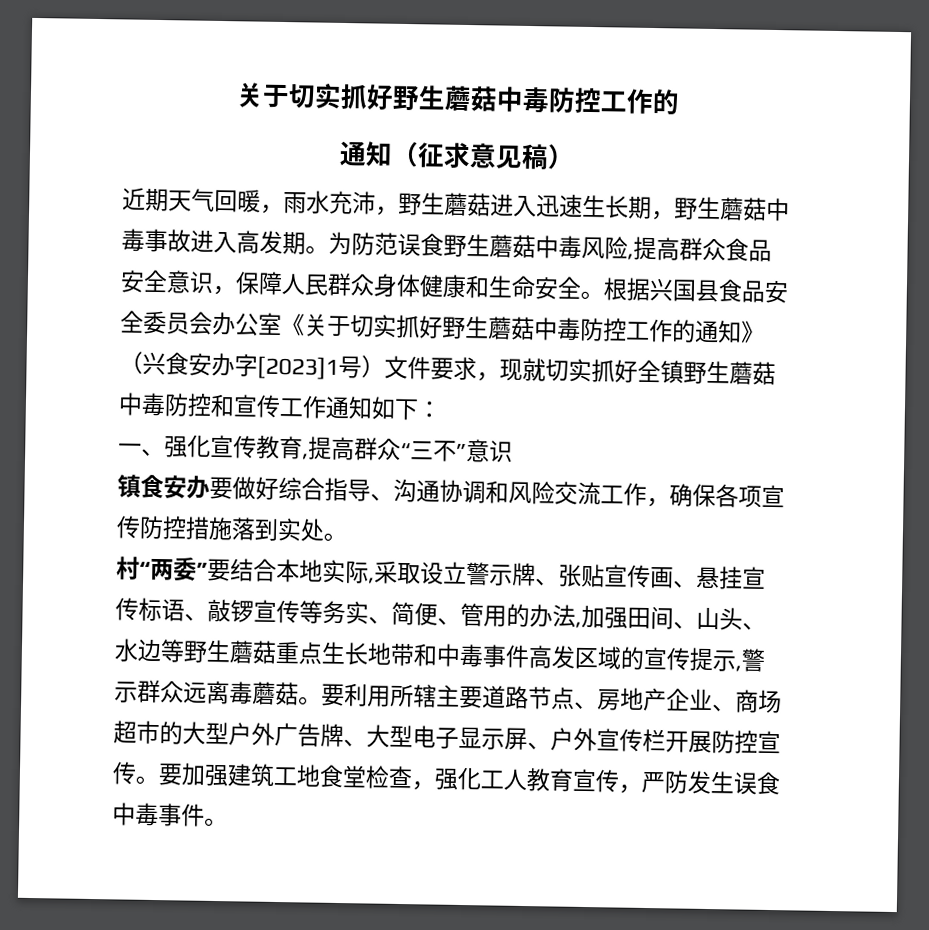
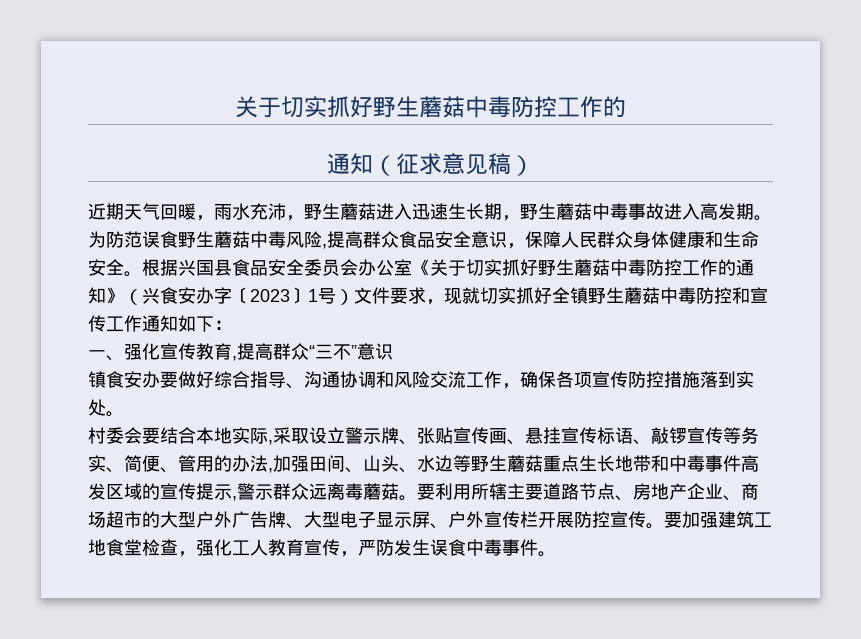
[257,356,339,380] [2023]1 -> [232,287,318,304] 〔2023〕1
[139,557,208,581] “两委” -> [106,427,142,444] 委会

